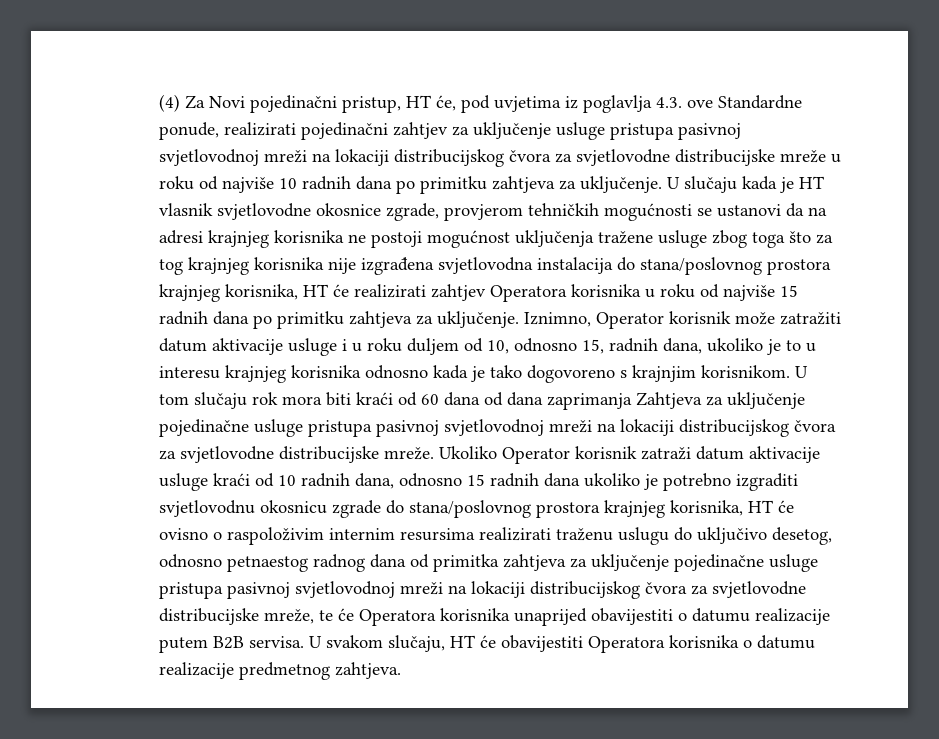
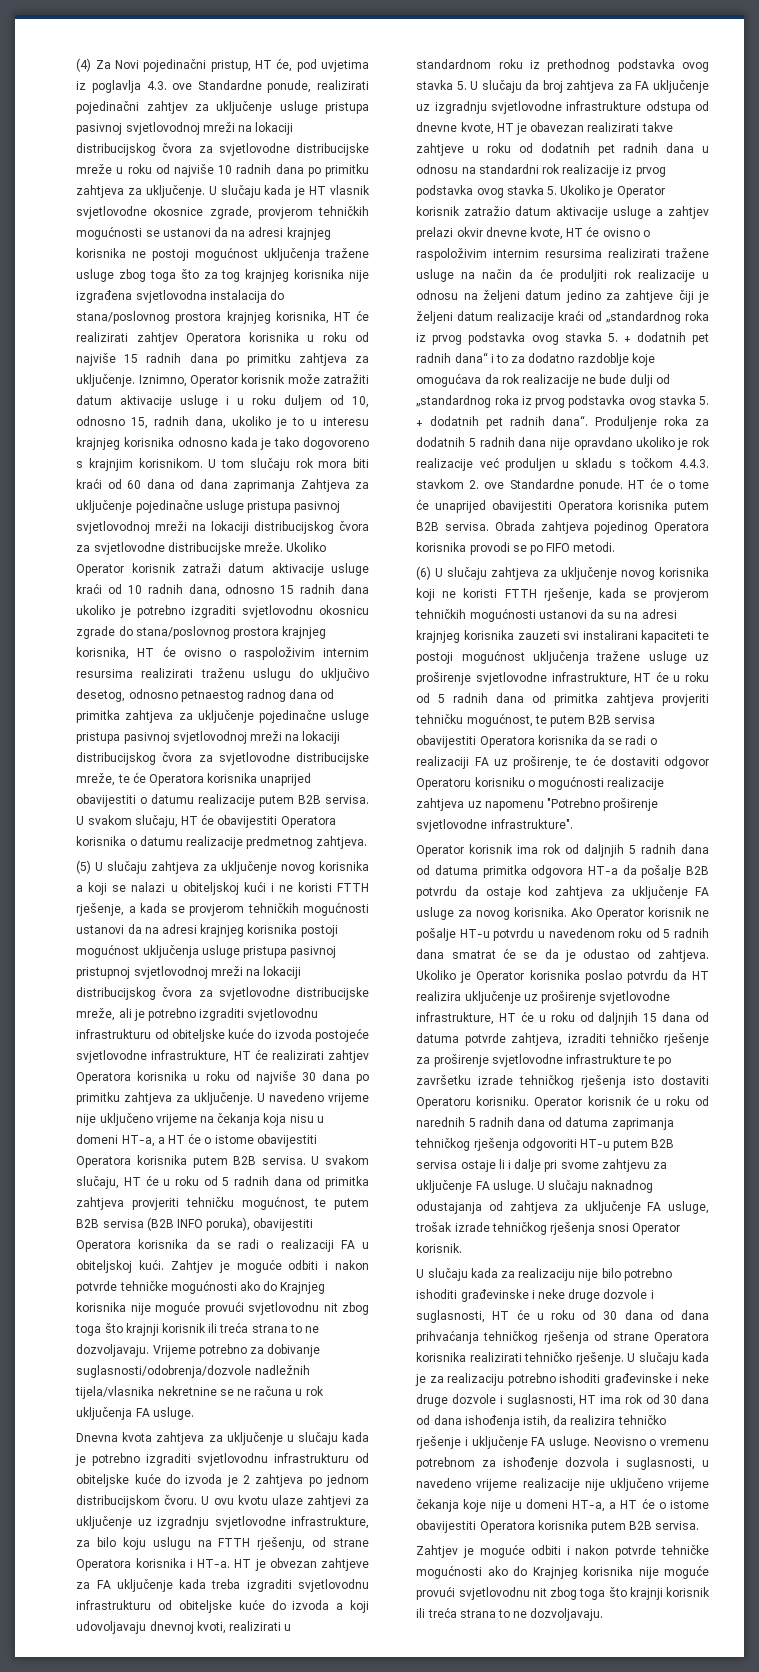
(402, 670) none -> [76,860,369,874] [76,881,370,895] [76,902,369,916] [76,924,338,937] [76,944,337,958] [76,966,302,979] [76,987,369,1000] [76,1008,319,1021] [76,1028,369,1042] [76,1049,369,1063] [76,1071,369,1084] [76,1092,369,1105] [76,1113,324,1126] [76,1133,317,1147] [76,1155,369,1168] [76,1175,369,1189] [76,1196,369,1210] [76,1217,314,1231] [76,1239,369,1252] [76,1259,369,1273] [76,1280,326,1294] [76,1301,369,1315] [75,1322,320,1336] [76,1344,321,1357] [76,1365,310,1378] [75,1386,324,1399] [76,1407,194,1420] [76,1432,370,1445] [75,1453,369,1466] [76,1473,369,1487] [76,1495,370,1508] [76,1516,369,1529] [76,1537,369,1550] [76,1558,370,1571] [76,1579,369,1592] [76,1599,369,1613] [76,1621,292,1634] [416,59,709,72] [416,80,709,93] [416,101,709,114] [416,122,673,135] [416,143,709,156] [416,164,666,177] [416,185,665,198] [416,206,709,219] [416,226,650,240] [416,248,709,261] [416,268,709,282] [416,290,709,303] [416,310,709,324] [416,332,709,345] [416,352,655,366] [416,373,670,387] [416,395,709,408] [416,415,709,429] [416,437,710,450] [416,457,709,471] [416,478,709,492] [416,499,709,513] [416,521,709,534] [416,542,616,555] [416,566,709,580] [416,588,709,601] [415,608,677,622] [416,630,709,643] [416,650,709,664] [416,671,709,685] [416,693,709,706] [415,713,656,727] [416,735,657,748] [416,755,709,769] [416,776,665,790] [416,798,659,811] [416,819,573,832] [416,844,709,857] [416,865,709,878] [416,886,709,899] [416,907,709,920] [416,928,709,941] [416,948,709,962] [416,970,709,983] [416,991,671,1004] [416,1011,709,1025] [416,1033,709,1046] [416,1054,672,1067] [416,1075,709,1088] [416,1095,709,1109] [416,1117,674,1130] [415,1138,675,1151] [416,1159,668,1172] [416,1180,654,1193] [416,1201,709,1214] [415,1222,681,1235] [416,1243,463,1253] [416,1268,672,1281] [416,1289,654,1302] [416,1309,709,1323] [416,1330,709,1344] [416,1352,709,1365] [415,1373,709,1386] [416,1394,709,1407] [416,1415,666,1428] [416,1436,709,1449] [416,1457,709,1470] [416,1478,709,1491] [416,1498,709,1512] [416,1520,700,1533] [416,1544,709,1558] [416,1565,709,1579] [416,1586,710,1600] [416,1607,604,1621] // (5) U slučaju zahtjeva za uključenje novog korisnika a koji se nalazi u obiteljskoj kući i ne koristi FTTH rješenje, a kada se provjerom tehničkih mogućnosti ustanovi da na adresi krajnjeg korisnika postoji mogućnost uključenja usluge pristupa pasivnoj pristupnoj svjetlovodnoj mreži na lokaciji distribucijskog čvora za svjetlovodne distribucijske mreže, ali je potrebno izgraditi svjetlovodnu infrastrukturu od obiteljske kuće do izvoda postojeće svjetlovodne infrastrukture, HT će realizirati zahtjev Operatora korisnika u roku od najviše 30 dana po primitku zahtjeva za uključenje. U navedeno vrijeme nije uključeno vrijeme na čekanja koja nisu u domeni HT-a, a HT će o istome obavijestiti Operatora korisnika putem B2B servisa. U svakom slučaju, HT će u roku od 5 radnih dana od primitka zahtjeva provjeriti tehničku mogućnost, te putem B2B servisa (B2B INFO poruka), obavijestiti Operatora korisnika da se radi o realizaciji FA u obiteljskoj kući. Zahtjev je moguće odbiti i nakon potvrde tehničke mogućnosti ako do Krajnjeg korisnika nije moguće provući svjetlovodnu nit zbog toga što krajnji korisnik ili treća strana to ne dozvoljavaju. Vrijeme potrebno za dobivanje suglasnosti/odobrenja/dozvole nadležnih tijela/vlasnika nekretnine se ne računa u rok uključenja FA usluge. // Dnevna kvota zahtjeva za uključenje u slučaju kada je potrebno izgraditi svjetlovodnu infrastrukturu od obiteljske kuće do izvoda je 2 zahtjeva po jednom distribucijskom čvoru. U ovu kvotu ulaze zahtjevi za uključenje uz izgradnju svjetlovodne infrastrukture, za bilo koju uslugu na FTTH rješenju, od strane Operatora korisnika i HT-a. HT je obvezan zahtjeve za FA uključenje kada treba izgraditi svjetlovodnu infrastrukturu od obiteljske kuće do izvoda a koji udovoljavaju dnevnoj kvoti, realizirati u standardnom roku iz prethodnog podstavka ovog stavka 5. U slučaju da broj zahtjeva za FA uključenje uz izgradnju svjetlovodne infrastrukture odstupa od dnevne kvote, HT je obavezan realizirati takve zahtjeve u roku od dodatnih pet radnih dana u odnosu na standardni rok realizacije iz prvog podstavka ovog stavka 5. Ukoliko je Operator korisnik zatražio datum aktivacije usluge a zahtjev prelazi okvir dnevne kvote, HT će ovisno o raspoloživim internim resursima realizirati tražene usluge na način da će produljiti rok realizacije u odnosu na željeni datum jedino za zahtjeve čiji je željeni datum realizacije kraći od „standardnog roka iz prvog podstavka ovog stavka 5. + dodatnih pet radnih dana“ i to za dodatno razdoblje koje omogućava da rok realizacije ne bude dulji od „standardnog roka iz prvog podstavka ovog stavka 5. + dodatnih pet radnih dana“. Produljenje roka za dodatnih 5 radnih dana nije opravdano ukoliko je rok realizacije već produljen u skladu s točkom 4.4.3. stavkom 2. ove Standardne ponude. HT će o tome će unaprijed obavijestiti Operatora korisnika putem B2B servisa. Obrada zahtjeva pojedinog Operatora korisnika provodi se po FIFO metodi. // (6) U slučaju zahtjeva za uključenje novog korisnika koji ne koristi FTTH rješenje, kada se provjerom tehničkih mogućnosti ustanovi da su na adresi krajnjeg korisnika zauzeti svi instalirani kapaciteti te postoji mogućnost uključenja tražene usluge uz proširenje svjetlovodne infrastrukture, HT će u roku od 5 radnih dana od primitka zahtjeva provjeriti tehničku mogućnost, te putem B2B servisa obavijestiti Operatora korisnika da se radi o realizaciji FA uz proširenje, te će dostaviti odgovor Operatoru korisniku o mogućnosti realizacije zahtjeva uz napomenu "Potrebno proširenje svjetlovodne infrastrukture". // Operator korisnik ima rok od daljnjih 5 radnih dana od datuma primitka odgovora HT-a da pošalje B2B potvrdu da ostaje kod zahtjeva za uključenje FA usluge za novog korisnika. Ako Operator korisnik ne pošalje HT-u potvrdu u navedenom roku od 5 radnih dana smatrat će se da je odustao od zahtjeva. Ukoliko je Operator korisnika poslao potvrdu da HT realizira uključenje uz proširenje svjetlovodne infrastrukture, HT će u roku od daljnjih 15 dana od datuma potvrde zahtjeva, izraditi tehničko rješenje za proširenje svjetlovodne infrastrukture te po završetku izrade tehničkog rješenja isto dostaviti Operatoru korisniku. Operator korisnik će u roku od narednih 5 radnih dana od datuma zaprimanja tehničkog rješenja odgovoriti HT-u putem B2B servisa ostaje li i dalje pri svome zahtjevu za uključenje FA usluge. U slučaju naknadnog odustajanja od zahtjeva za uključenje FA usluge, trošak izrade tehničkog rješenja snosi Operator korisnik. // U slučaju kada za realizaciju nije bilo potrebno ishoditi građevinske i neke druge dozvole i suglasnosti, HT će u roku od 30 dana od dana prihvaćanja tehničkog rješenja od strane Operatora korisnika realizirati tehničko rješenje. U slučaju kada je za realizaciju potrebno ishoditi građevinske i neke druge dozvole i suglasnosti, HT ima rok od 30 dana od dana ishođenja istih, da realizira tehničko rješenje i uključenje FA usluge. Neovisno o vremenu potrebnom za ishođenje dozvola i suglasnosti, u navedeno vrijeme realizacije nije uključeno vrijeme čekanja koje nije u domeni HT-a, a HT će o istome obavijestiti Operatora korisnika putem B2B servisa. // Zahtjev je moguće odbiti i nakon potvrde tehničke mogućnosti ako do Krajnjeg korisnika nije moguće provući svjetlovodnu nit zbog toga što krajnji korisnik ili treća strana to ne dozvoljavaju.

